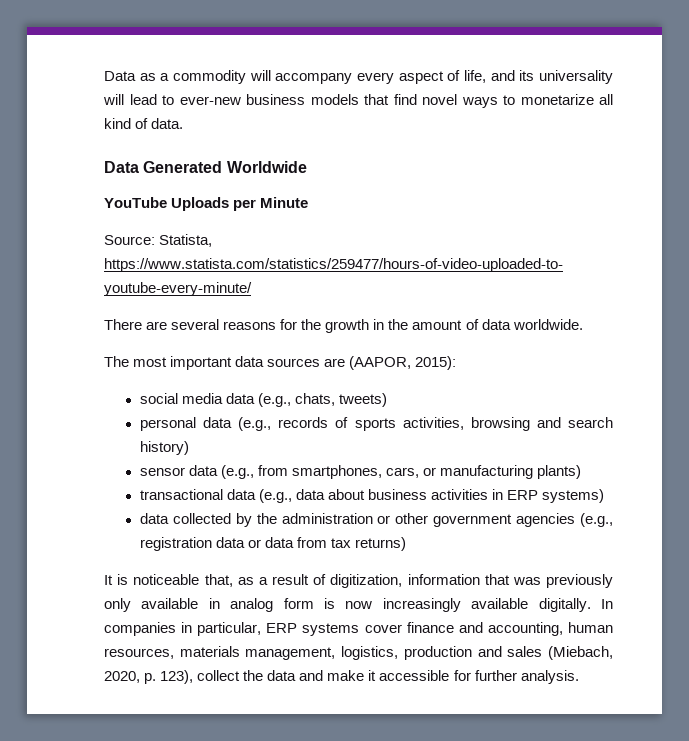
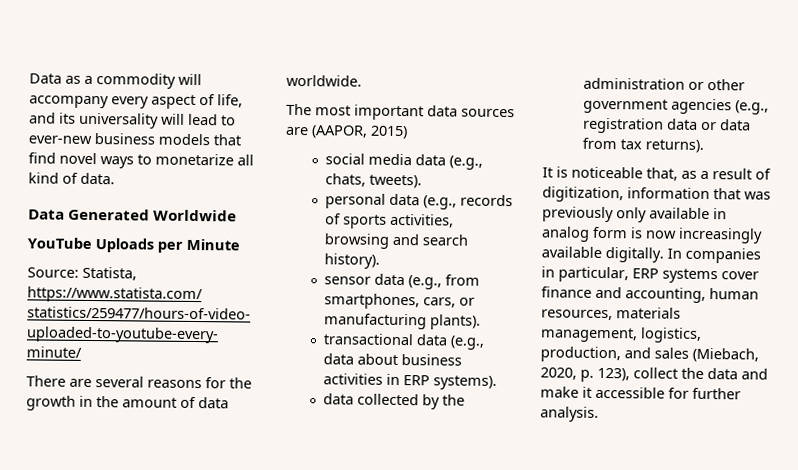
[415,356,457,370] 2015): -> [370,125,408,140] 2015)
[339,393,388,407] tweets) -> [368,174,422,189] tweets).
[139,441,189,455] history) -> [323,253,380,269] history).
[537,465,582,479] plants) -> [429,314,481,330] plants).
[542,489,605,503] systems) -> [432,375,497,390] systems).
[355,537,407,551] returns) -> [644,139,704,153] returns).
[403,646,472,660] production -> [540,346,621,363] production,

